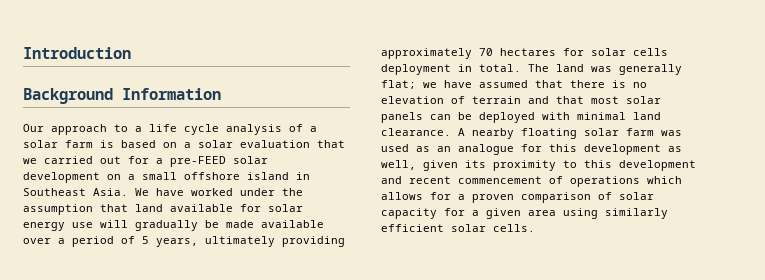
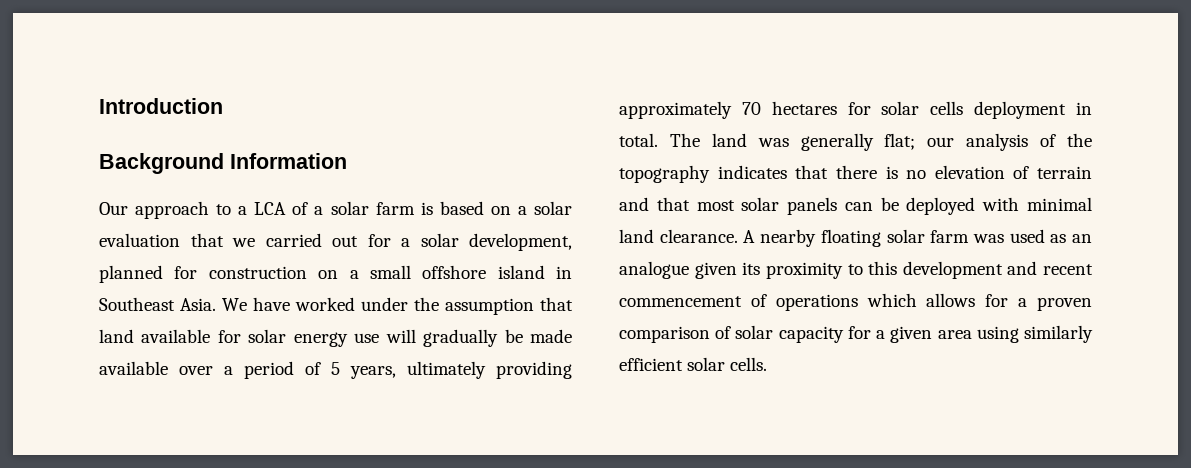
[149,124,282,135] life cycle analysis -> [254,202,287,215] LCA
[170,156,268,167] [23,172,100,183] pre-FEED solar development -> [420,233,572,251] [99,265,307,283] solar development, planned for construction
[423,80,528,88] we have assumed -> [927,133,1092,151] [619,165,787,183] our analysis of the topography indicates
[521,144,682,155] [381,160,416,170] for this development as well, -> (689, 270) none

